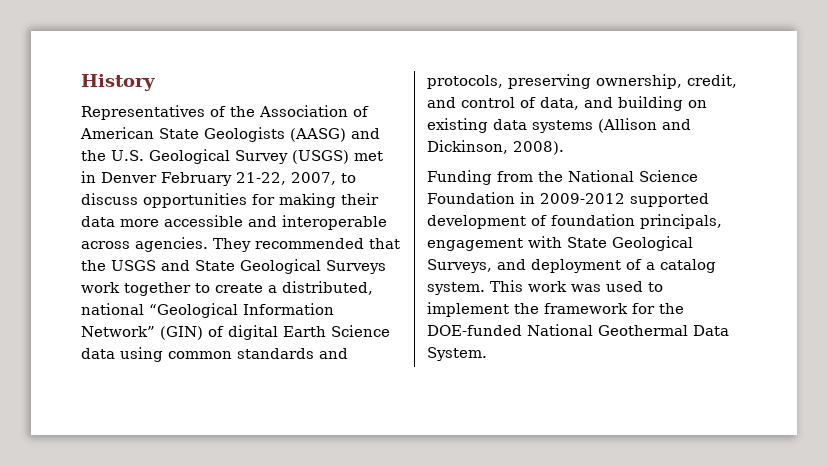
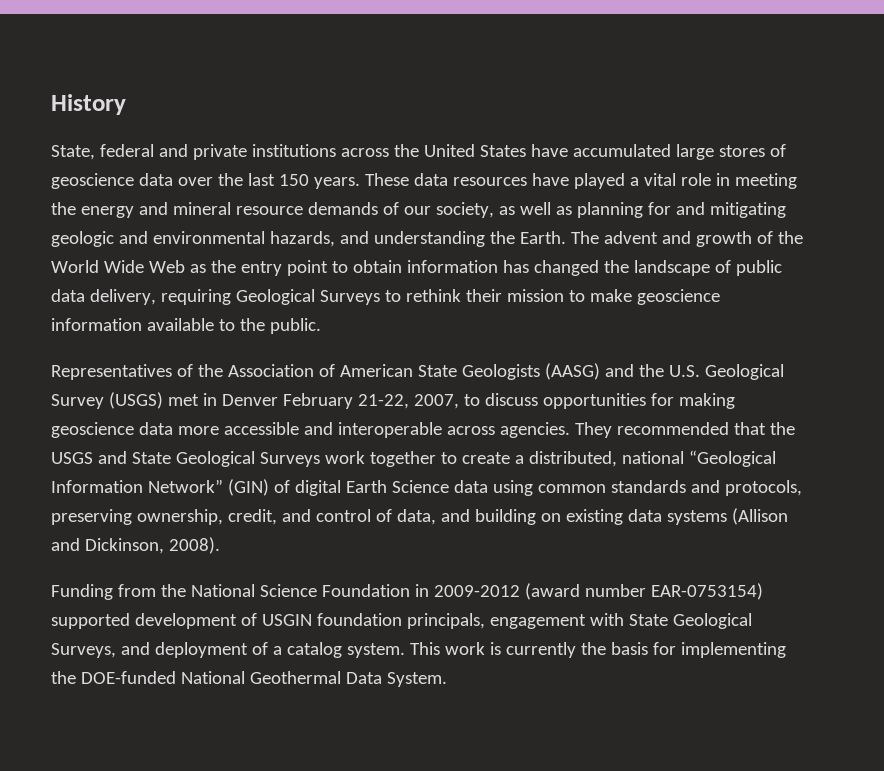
(155, 82) none -> [51,144,786,160] [51,173,797,189] [51,202,786,218] [51,231,803,247] [51,260,782,276] [51,289,720,305] [51,318,321,334] // State, federal and private institutions across the United States have accumulated large stores of geoscience data over the last 150 years. These data resources have played a vital role in meeting the energy and mineral resource demands of our society, as well as planning for and mitigating geologic and environmental hazards, and understanding the Earth. The advent and growth of the World Wide Web as the entry point to obtain information has changed the landscape of public data delivery, requiring Geological Surveys to rethink their mission to make geoscience information available to the public.
[341,193,379,205] their -> [51,422,134,438] geoscience
(625, 198) none -> [524,583,763,600] (award number EAR-0753154)
(547, 220) none -> [261,614,312,626] USGIN
[571,281,663,292] [427,302,655,317] was used to implement the framework for -> [489,642,786,658] is currently the basis for implementing

